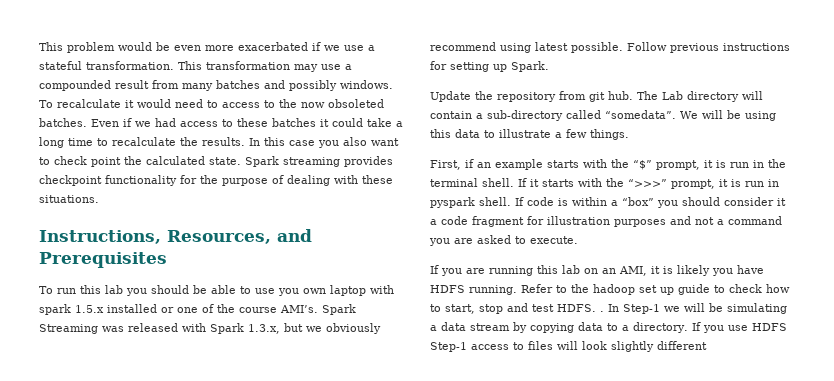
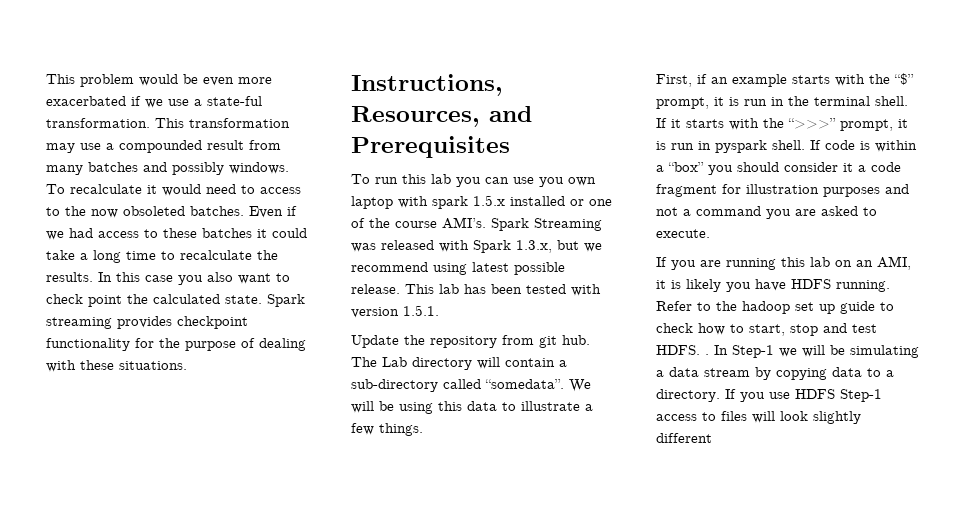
[39,61,82,70] stateful -> [207,96,262,106] state-ful
[151,285,251,294] should be able to -> [485,177,509,184] can
[326,323,381,334] obviously -> (602, 247) none
[571,42,790,53] [430,61,549,72] possible. Follow previous instructions for setting up Spark. -> [514,262,565,275] [351,284,601,296] [351,305,439,318] possible release. This lab has been tested with version 1.5.1.

